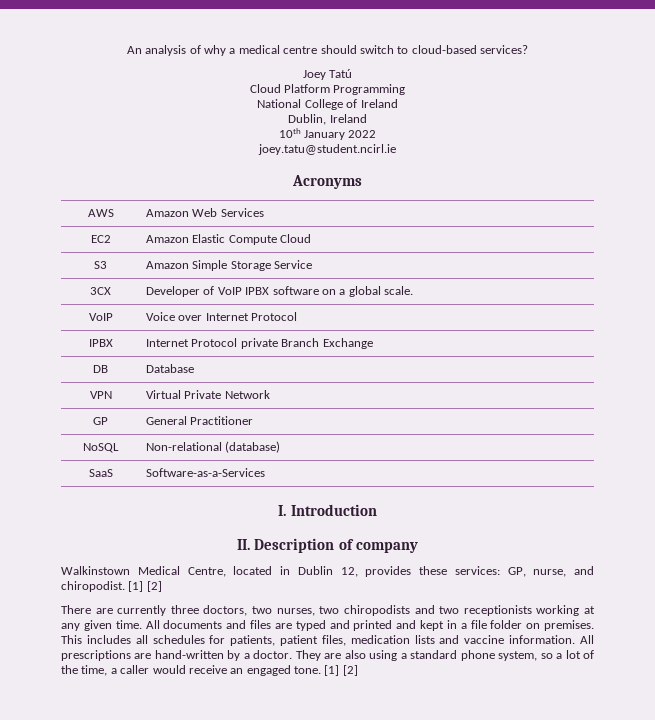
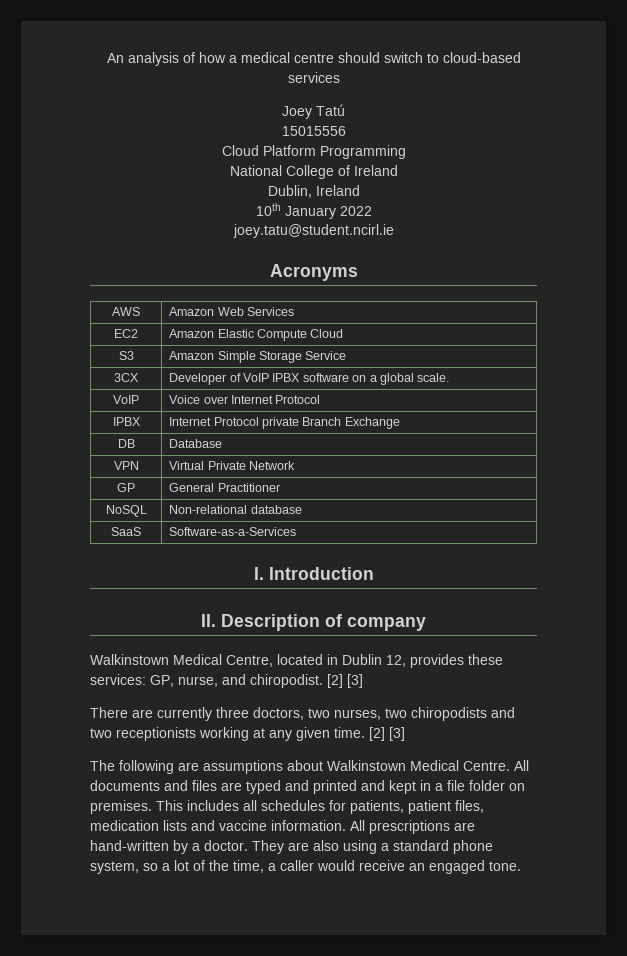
[204,45,227,56] why -> [198,52,226,63] how
[480,45,529,54] services? -> [287,72,340,83] services
(353, 73) none -> [281,126,346,136] // 15015556
[225,441,281,453] (database) -> [250,505,302,514] database
[128,581,162,592] [1] [2] -> [327,674,363,688] [2] [3]
(142, 624) none -> [369,727,405,741] [90,760,510,774] [2] [3] // The following are assumptions about Walkinstown Medical Centre.
[324,665,358,676] [1] [2] -> (521, 866) none

